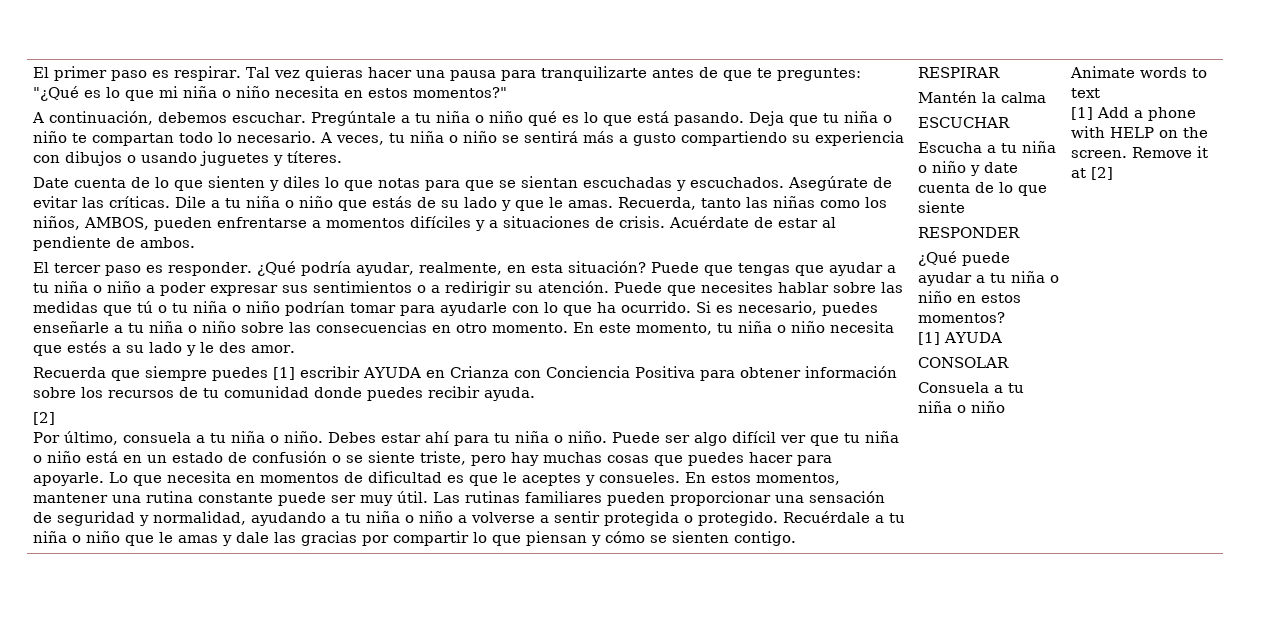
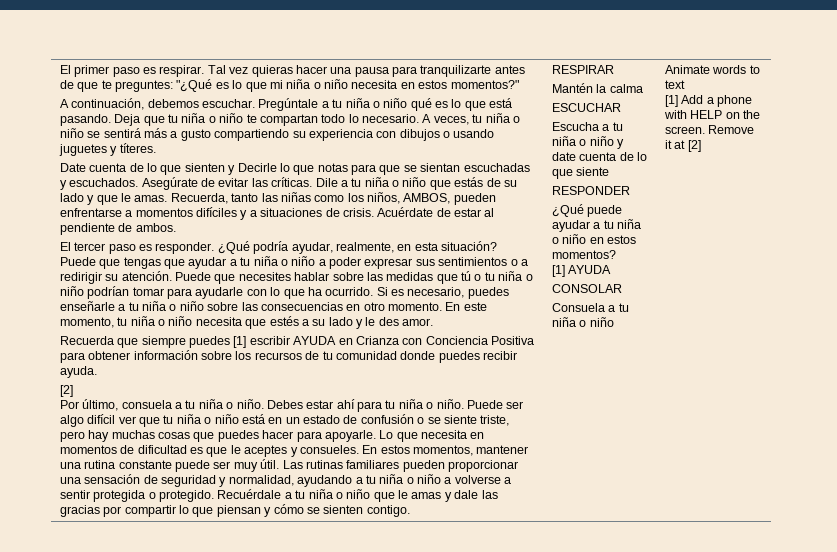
[283,176,321,188] diles -> [237,163,277,172] Decirle

